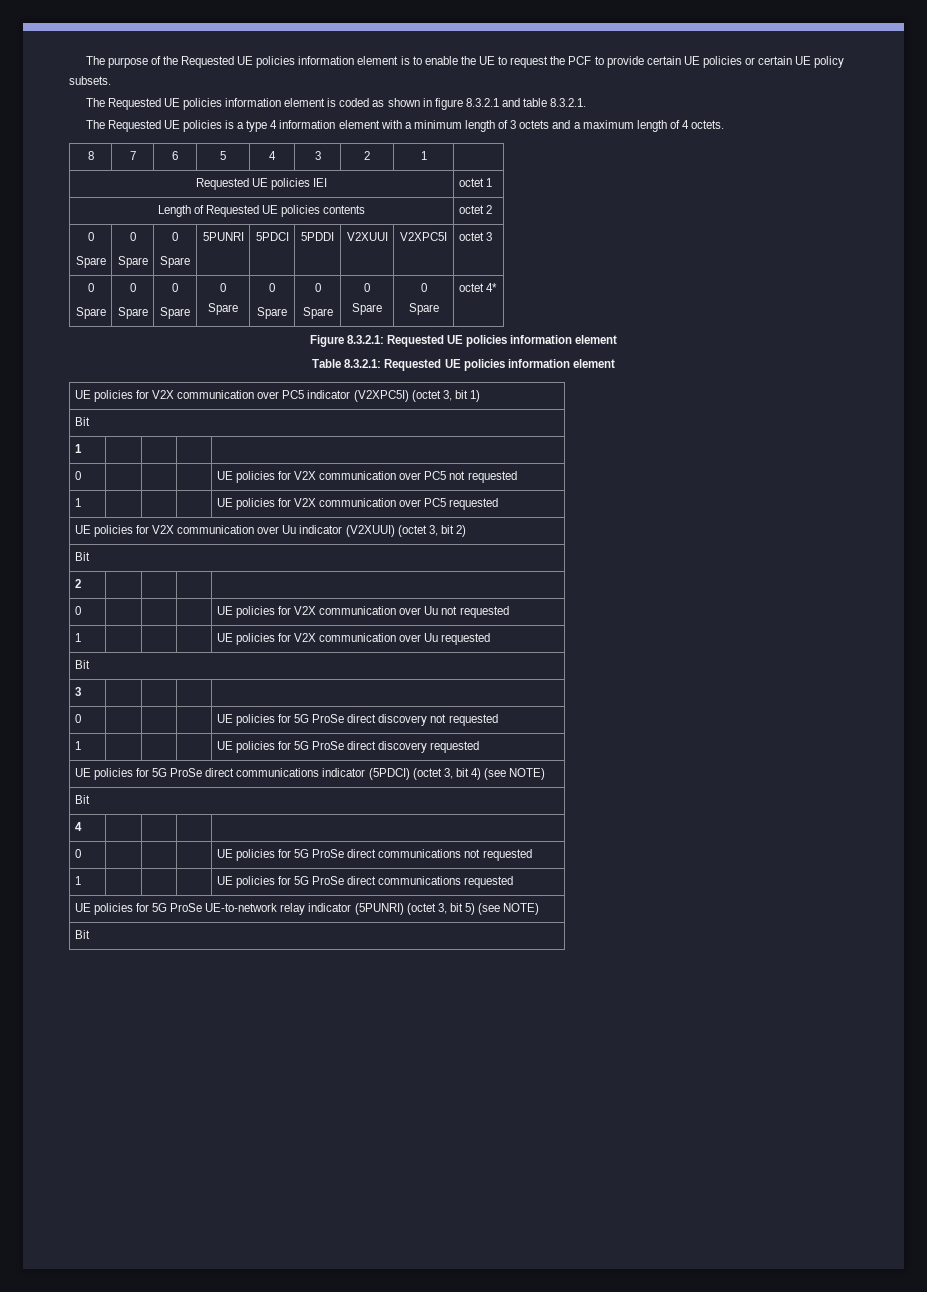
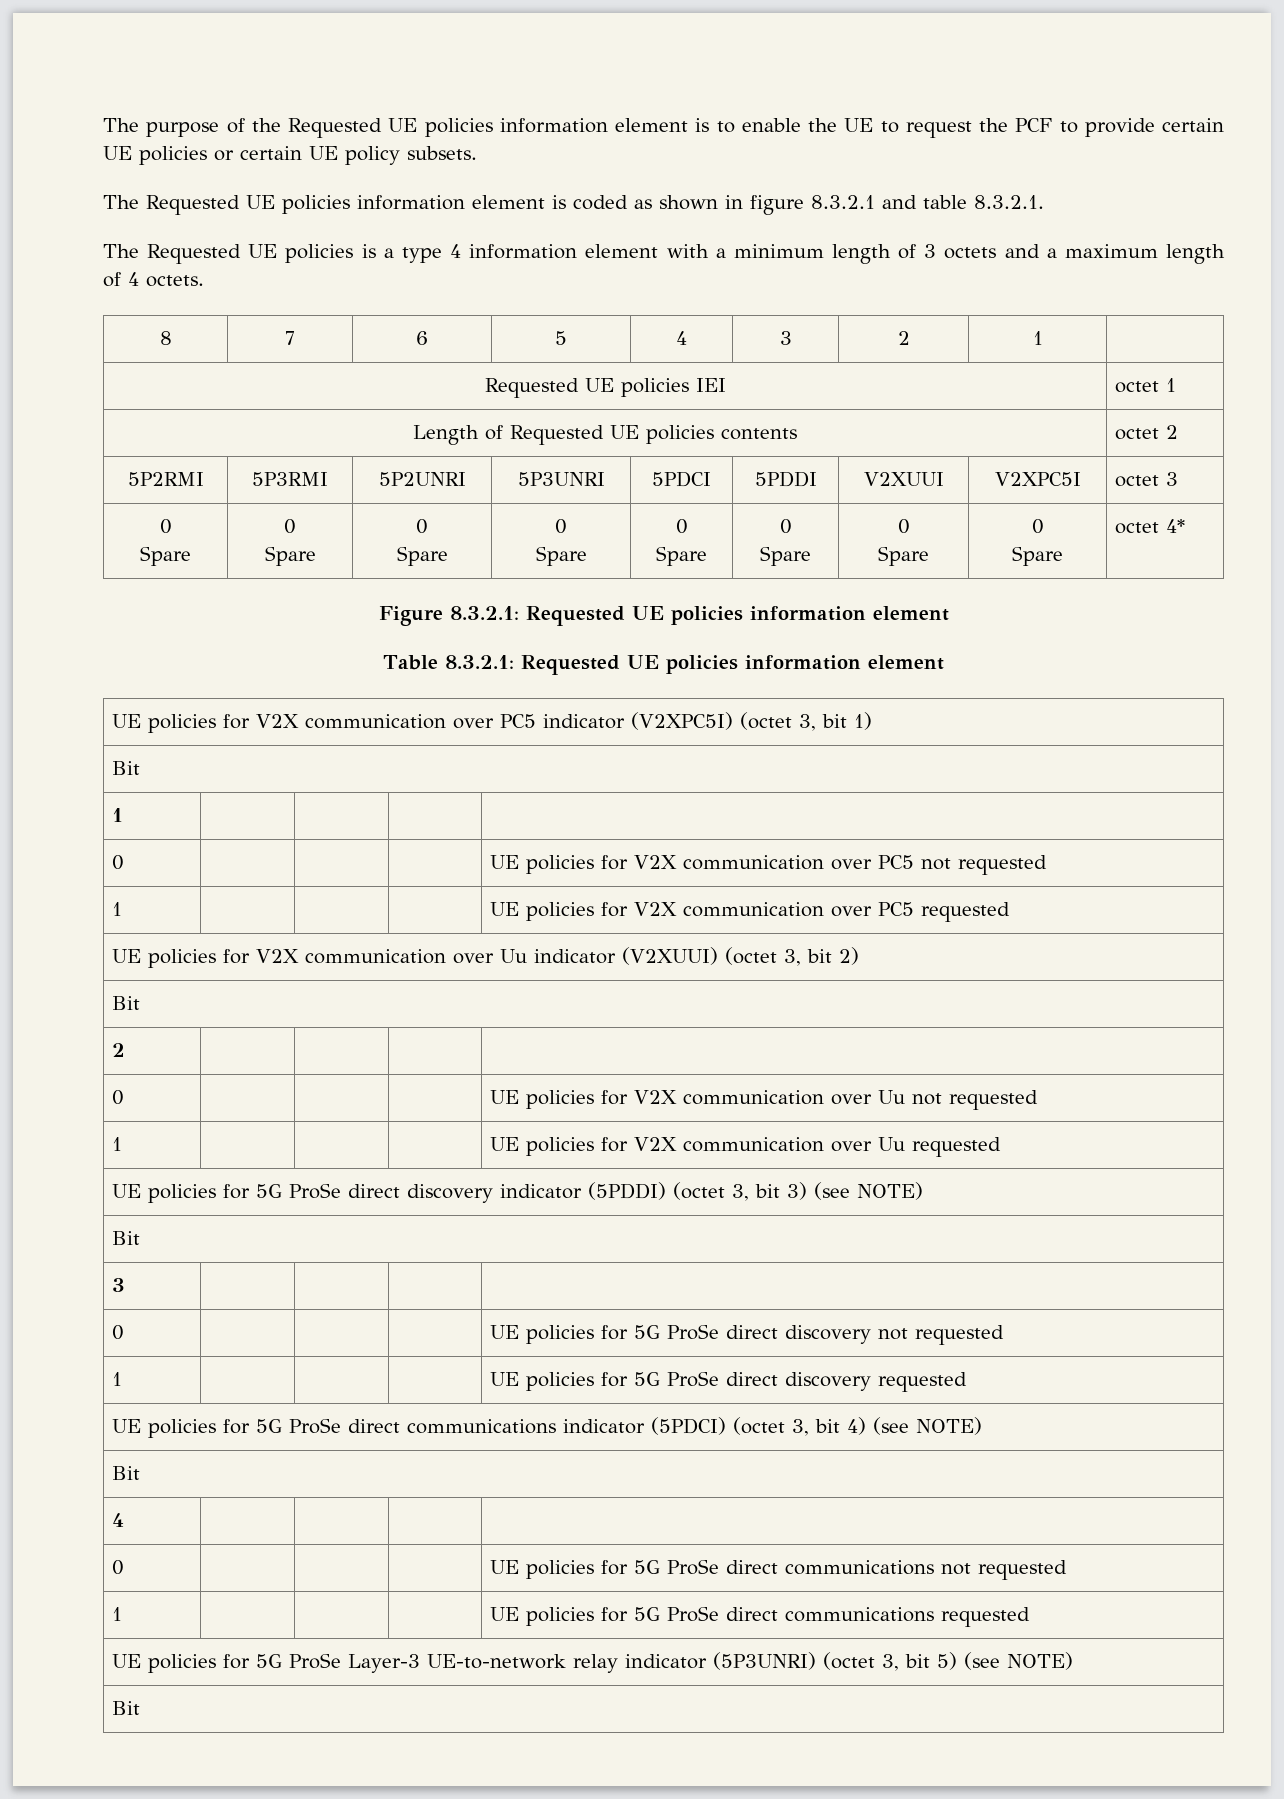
[87,232,94,241] [75,256,106,268] [129,232,136,241] [117,256,148,268] [172,232,178,241] [160,256,190,268] [202,232,244,241] 0 // Spare | 0 // Spare | 0 // Spare | 5PUNRI -> [127,472,204,486] [252,472,328,486] [378,472,466,486] [517,472,605,486] 5P2RMI | 5P3RMI | 5P2UNRI | 5P3UNRI
(491, 639) none -> [112,1182,924,1203] // UE policies for 5G ProSe direct discovery indicator (5PDDI) (octet 3, bit 3) (see NOTE)
(203, 907) none -> [348,1654,421,1673] Layer-3
[354,903,404,915] (5PUNRI) -> [713,1652,817,1670] (5P3UNRI)

